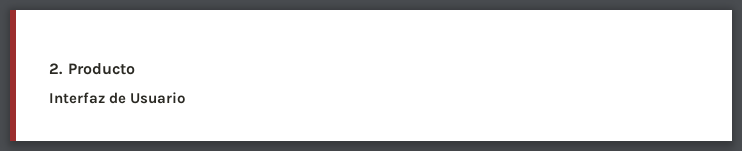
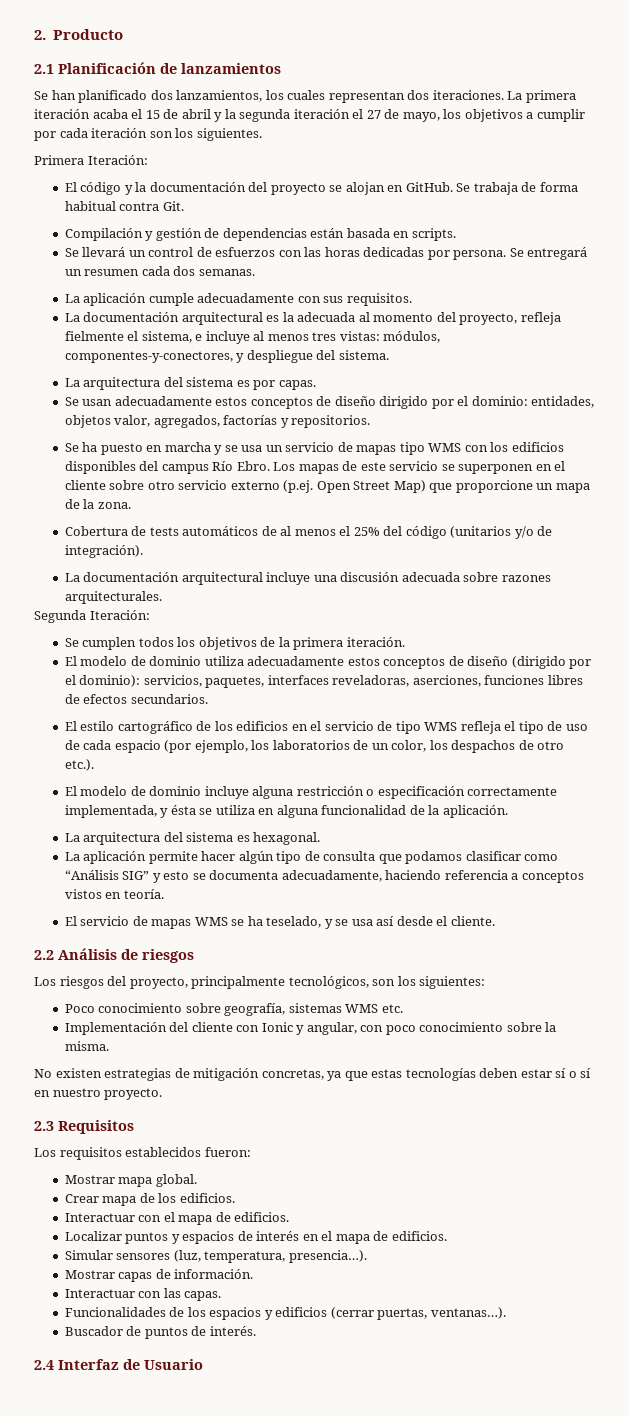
(135, 69) none -> [34,62,281,74] [34,90,576,103] [34,109,585,122] [34,128,262,141] [34,155,148,165] [64,182,578,195] [64,201,184,211] [64,228,456,241] [64,247,588,260] [64,266,255,276] [64,293,412,306] [64,312,561,325] [64,331,441,344] [64,350,389,363] [64,377,316,390] [64,396,595,409] [64,415,371,428] [64,442,564,455] [64,461,566,474] [64,480,590,493] [64,499,131,509] [64,526,553,539] [64,545,143,558] [64,572,551,585] [64,591,162,604] [34,610,150,623] [64,637,405,650] [64,656,592,669] [64,675,583,688] [64,694,208,704] [64,721,588,734] [64,740,565,753] [64,759,94,771] [64,786,558,799] [64,805,508,818] [64,832,321,845] [64,851,559,864] [64,870,584,883] [64,889,164,899] [64,916,495,929] [34,948,194,963] [34,976,486,989] [64,1003,403,1016] [64,1022,557,1035] [64,1041,109,1051] [34,1068,592,1081] [34,1088,163,1100] [34,1120,134,1134] [34,1147,251,1160] [64,1174,197,1187] [64,1193,235,1206] [64,1212,290,1225] [64,1231,447,1244] [64,1250,367,1263] [64,1269,254,1282] [64,1288,222,1301] [64,1307,506,1320] [64,1326,256,1339] [34,1360,54,1370] 2.1 Planificación de lanzamientos // Se han planificado dos lanzamientos, los cuales representan dos iteraciones. La primera iteración acaba el 15 de abril y la segunda iteración el 27 de mayo, los objetivos a cumplir por cada iteración son los siguientes. // Primera Iteración: // El código y la documentación del proyecto se alojan en GitHub. Se trabaja de forma habitual contra Git. // Compilación y gestión de dependencias están basada en scripts. // Se llevará un control de esfuerzos con las horas dedicadas por persona. Se entregará un resumen cada dos semanas. // La aplicación cumple adecuadamente con sus requisitos. // La documentación arquitectural es la adecuada al momento del proyecto, refleja fielmente el sistema, e incluye al menos tres vistas: módulos, componentes-y-conectores, y despliegue del sistema. // La arquitectura del sistema es por capas. // Se usan adecuadamente estos conceptos de diseño dirigido por el dominio: entidades, objetos valor, agregados, factorías y repositorios. // Se ha puesto en marcha y se usa un servicio de mapas tipo WMS con los edificios disponibles del campus Río Ebro. Los mapas de este servicio se superponen en el cliente sobre otro servicio externo (p.ej. Open Street Map) que proporcione un mapa de la zona. // Cobertura de tests automáticos de al menos el 25% del código (unitarios y/o de integración). // La documentación arquitectural incluye una discusión adecuada sobre razones arquitecturales. // Segunda Iteración: // Se cumplen todos los objetivos de la primera iteración. // El modelo de dominio utiliza adecuadamente estos conceptos de diseño (dirigido por el dominio): servicios, paquetes, interfaces reveladoras, aserciones, funciones libres de efectos secundarios. // El estilo cartográfico de los edificios en el servicio de tipo WMS refleja el tipo de uso de cada espacio (por ejemplo, los laboratorios de un color, los despachos de otro etc.). // El modelo de dominio incluye alguna restricción o especificación correctamente implementada, y ésta se utiliza en alguna funcionalidad de la aplicación. // La arquitectura del sistema es hexagonal. // La aplicación permite hacer algún tipo de consulta que podamos clasificar como “Análisis SIG” y esto se documenta adecuadamente, haciendo referencia a conceptos vistos en teoría. // El servicio de mapas WMS se ha teselado, y se usa así desde el cliente. // 2.2 Análisis de riesgos // Los riesgos del proyecto, principalmente tecnológicos, son los siguientes: // Poco conocimiento sobre geografía, sistemas WMS etc. // Implementación del cliente con Ionic y angular, con poco conocimiento sobre la misma. // No existen estrategias de mitigación concretas, ya que estas tecnologías deben estar sí o sí en nuestro proyecto. // 2.3 Requisitos // Los requisitos establecidos fueron: // Mostrar mapa global. // Crear mapa de los edificios. // Interactuar con el mapa de edificios. // Localizar puntos y espacios de interés en el mapa de edificios. // Simular sensores (luz, temperatura, presencia…). // Mostrar capas de información. // Interactuar con las capas. // Funcionalidades de los espacios y edificios (cerrar puertas, ventanas…). // Buscador de puntos de interés. // 2.4

